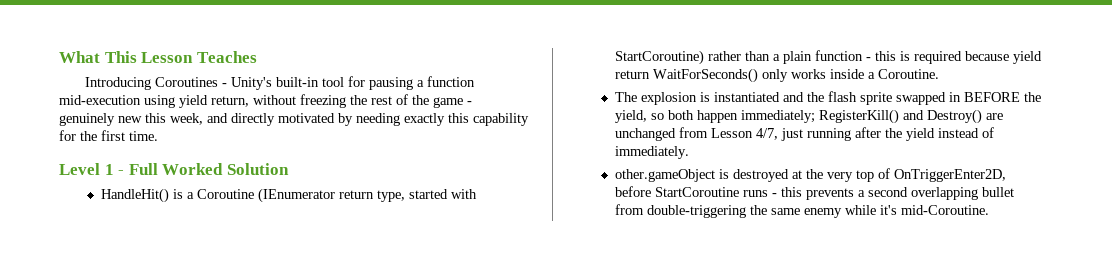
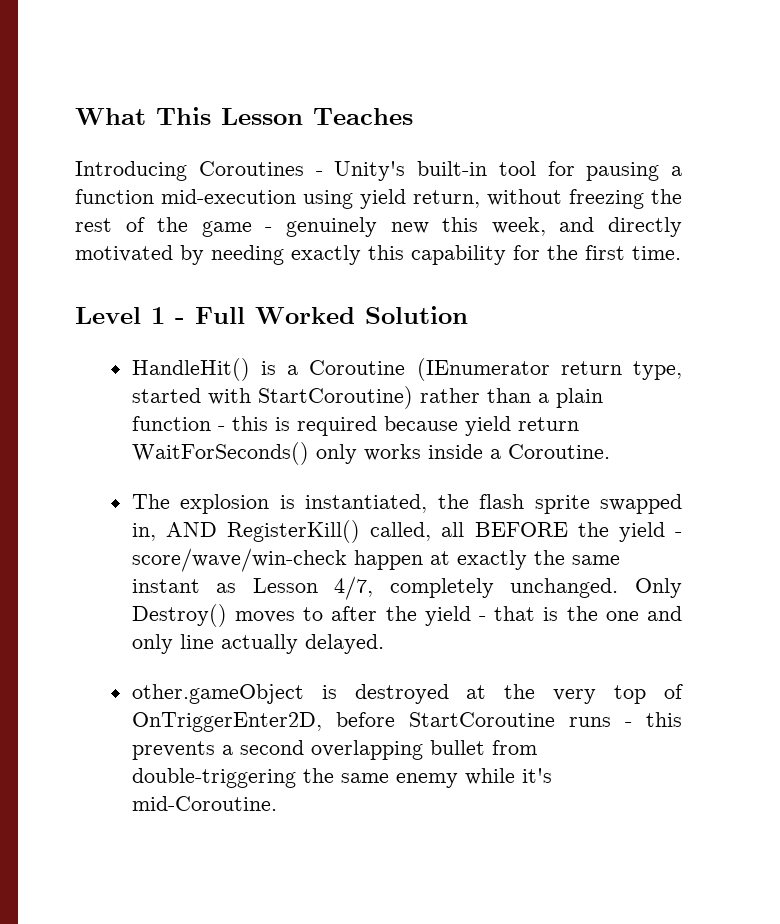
[713,92,804,102] instantiated and -> [305,494,428,513] instantiated,
[948,92,1041,102] [614,109,1003,124] [614,127,994,141] [614,146,689,159] in BEFORE the yield, so both happen immediately; RegisterKill() and Destroy() are unchanged from Lesson 4/7, just running after the yield instead of immediately. -> [131,520,683,543] [131,548,620,572] [131,576,682,600] [131,604,682,627] [131,634,384,654] in, AND RegisterKill() called, all BEFORE the yield - score/wave/win-check happen at exactly the same instant as Lesson 4/7, completely unchanged. Only Destroy() moves to after the yield - that is the one and only line actually delayed.

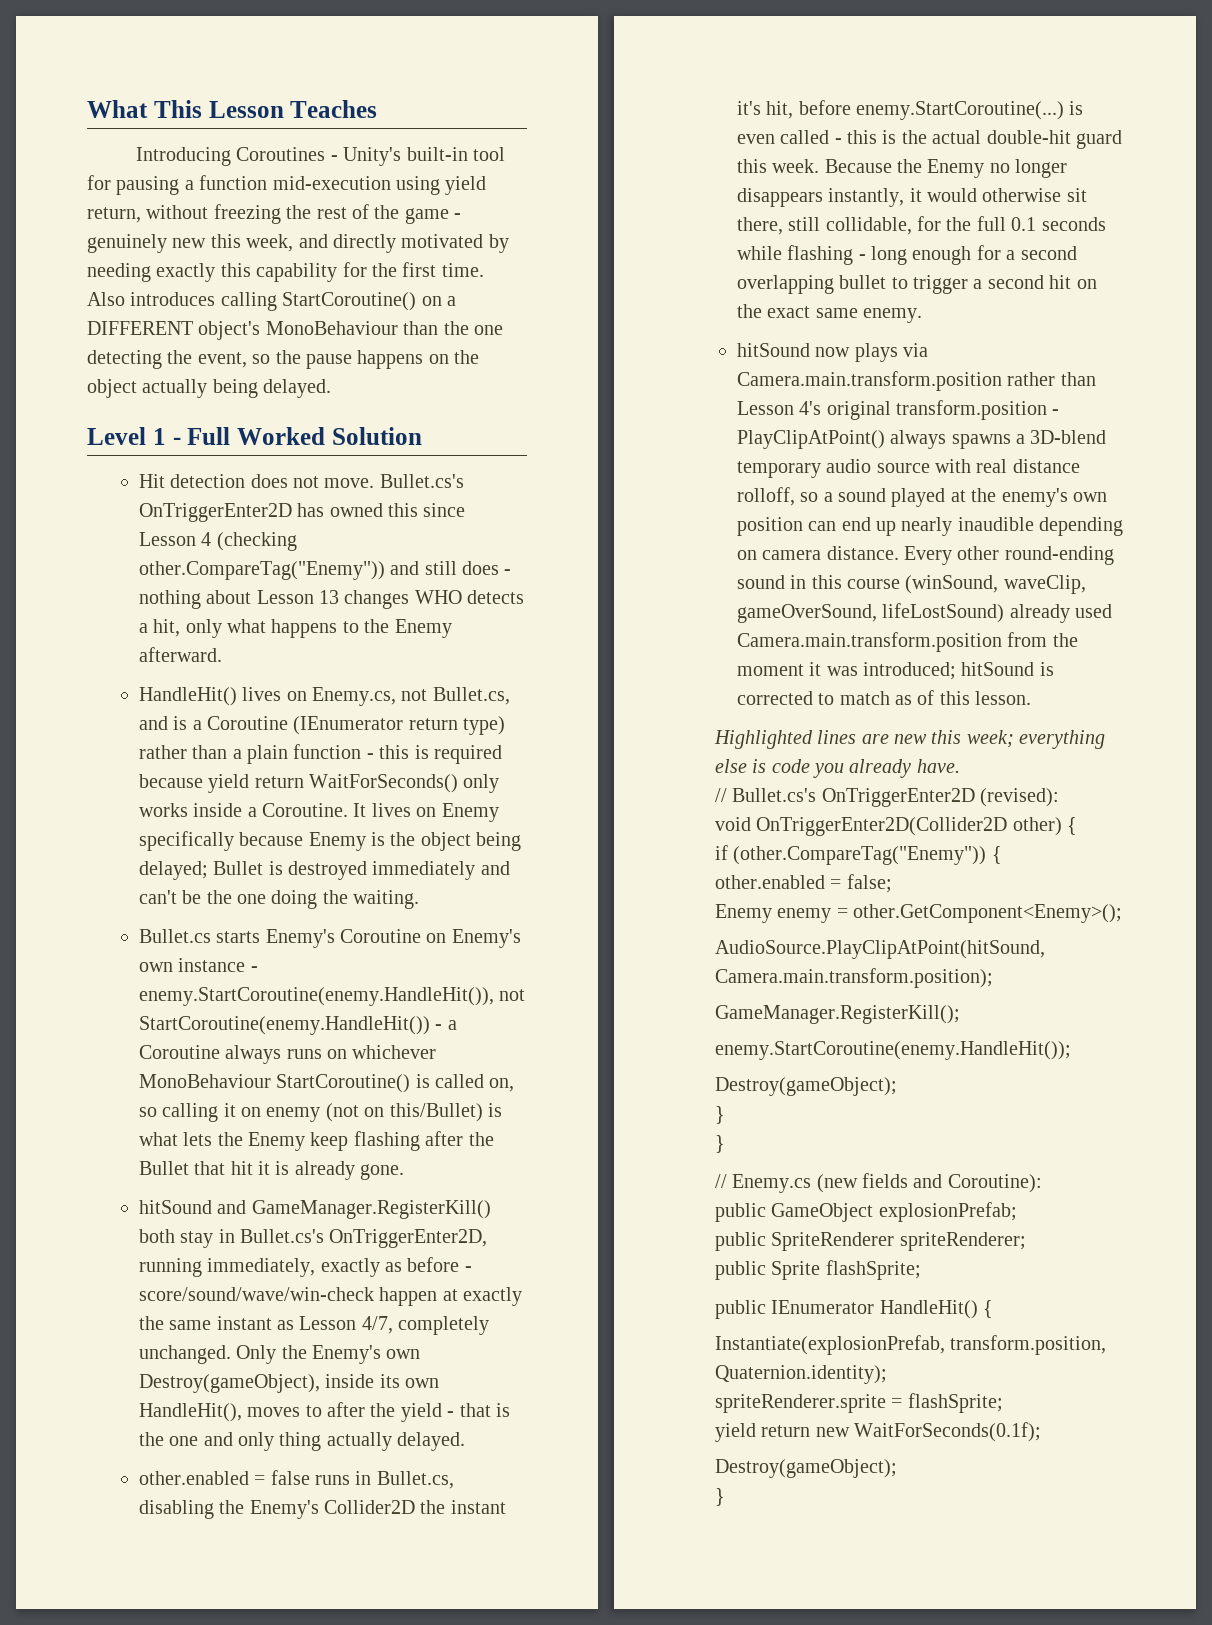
(681, 253) none -> [87,292,456,311] [87,321,503,340] [87,350,480,369] [87,379,332,398] Also introduces calling StartCoroutine() on a DIFFERENT object's MonoBehaviour than the one detecting the event, so the pause happens on the object actually being delayed.
[131,358,250,381] HandleHit() -> [138,474,464,488] [138,503,466,522] [138,532,297,551] [138,561,512,580] [138,590,525,609] [138,619,452,638] [138,647,222,662] [138,687,510,706] [138,716,168,730] Hit detection does not move. Bullet.cs's OnTriggerEnter2D has owned this since Lesson 4 (checking other.CompareTag("Enemy")) and still does - nothing about Lesson 13 changes WHO detects a hit, only what happens to the Enemy afterward. // HandleHit() lives on Enemy.cs, not Bullet.cs, and
[633,361,682,380] [131,386,413,409] type, started with StartCoroutine) -> [463,716,506,735] type)
[131,494,682,514] [131,520,683,543] [131,548,347,572] // The explosion is instantiated, the flash sprite swapped in, AND RegisterKill() called, all BEFORE the yield - score/wave/win-check -> [353,803,499,822] [138,831,522,851] [138,861,510,880] [138,890,420,909] [138,929,521,948] [138,958,258,972] [138,987,526,1006] [138,1016,457,1035] [138,1045,437,1064] [138,1074,515,1093] [138,1103,503,1122] [138,1131,494,1151] [138,1161,405,1180] [138,1200,491,1219] [138,1229,488,1248] [138,1257,472,1277] [138,1287,374,1301] It lives on Enemy specifically because Enemy is the object being delayed; Bullet is destroyed immediately and can't be the one doing the waiting. // Bullet.cs starts Enemy's Coroutine on Enemy's own instance - enemy.StartCoroutine(enemy.HandleHit()), not StartCoroutine(enemy.HandleHit()) - a Coroutine always runs on whichever MonoBehaviour StartCoroutine() is called on, so calling it on enemy (not on this/Bullet) is what lets the Enemy keep flashing after the Bullet that hit it is already gone. // hitSound and GameManager.RegisterKill() both stay in Bullet.cs's OnTriggerEnter2D, running immediately, exactly as before - score/sound/wave/win-check
[131,604,227,627] Destroy() -> [281,1345,421,1364] [138,1374,440,1393] [138,1403,242,1422] the Enemy's own Destroy(gameObject), inside its own HandleHit(),
[179,634,214,649] line -> [279,1432,322,1451] thing
[131,684,684,704] [131,712,682,732] [131,740,537,760] [131,768,552,788] [131,796,277,811] other.gameObject is destroyed at the very top of OnTriggerEnter2D, before StartCoroutine runs - this prevents a second overlapping bullet from double-triggering the same enemy while it's mid-Coroutine. -> [138,1470,454,1489] [138,1500,506,1519] [736,100,1084,120] [736,130,1123,149] [736,159,1068,178] [736,188,1087,207] [736,216,1106,235] [736,245,1077,265] [736,275,1097,294] [736,304,923,323] [736,343,929,362] [736,371,1096,391] [736,400,1060,420] [736,430,1107,449] [736,459,1080,478] [736,487,1108,507] [736,517,1124,536] [736,546,1114,565] [736,575,1086,594] [736,603,1113,623] [736,632,1078,652] [736,662,1054,680] [736,690,1032,705] [713,730,1106,749] [714,759,960,778] [714,788,1060,807] [714,817,1078,836] [714,845,1002,865] [714,874,892,893] [714,904,1123,923] [714,940,1045,959] [714,968,993,988] [714,1005,960,1024] [714,1041,1071,1060] [714,1077,897,1096] [714,1106,725,1124] [714,1135,725,1153] [714,1173,1042,1193] [714,1202,1017,1222] [714,1232,1026,1251] [714,1260,921,1280] [714,1300,994,1319] [714,1335,1107,1355] [714,1365,887,1384] [714,1393,1003,1413] [714,1422,1042,1442] [714,1459,897,1478] [714,1488,725,1506] other.enabled = false runs in Bullet.cs, disabling the Enemy's Collider2D the instant it's hit, before enemy.StartCoroutine(...) is even called - this is the actual double-hit guard this week. Because the Enemy no longer disappears instantly, it would otherwise sit there, still collidable, for the full 0.1 seconds while flashing - long enough for a second overlapping bullet to trigger a second hit on the exact same enemy. // hitSound now plays via Camera.main.transform.position rather than Lesson 4's original transform.position - PlayClipAtPoint() always spawns a 3D-blend temporary audio source with real distance rolloff, so a sound played at the enemy's own position can end up nearly inaudible depending on camera distance. Every other round-ending sound in this course (winSound, waveClip, gameOverSound, lifeLostSound) already used Camera.main.transform.position from the moment it was introduced; hitSound is corrected to match as of this lesson. // Highlighted lines are new this week; everything else is code you already have. // // Bullet.cs's OnTriggerEnter2D (revised): // void OnTriggerEnter2D(Collider2D other) { // if (other.CompareTag("Enemy")) { // other.enabled = false; // Enemy enemy = other.GetComponent<Enemy>(); // AudioSource.PlayClipAtPoint(hitSound, Camera.main.transform.position); // GameManager.RegisterKill(); // enemy.StartCoroutine(enemy.HandleHit()); // Destroy(gameObject); // } // } // // Enemy.cs (new fields and Coroutine): // public GameObject explosionPrefab; // public SpriteRenderer spriteRenderer; // public Sprite flashSprite; // public IEnumerator HandleHit() { // Instantiate(explosionPrefab, transform.position, Quaternion.identity); // spriteRenderer.sprite = flashSprite; // yield return new WaitForSeconds(0.1f); // Destroy(gameObject); // }

